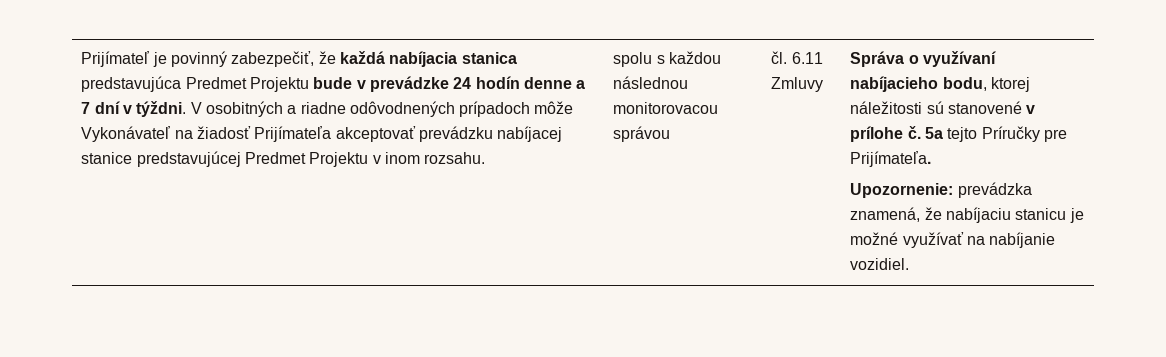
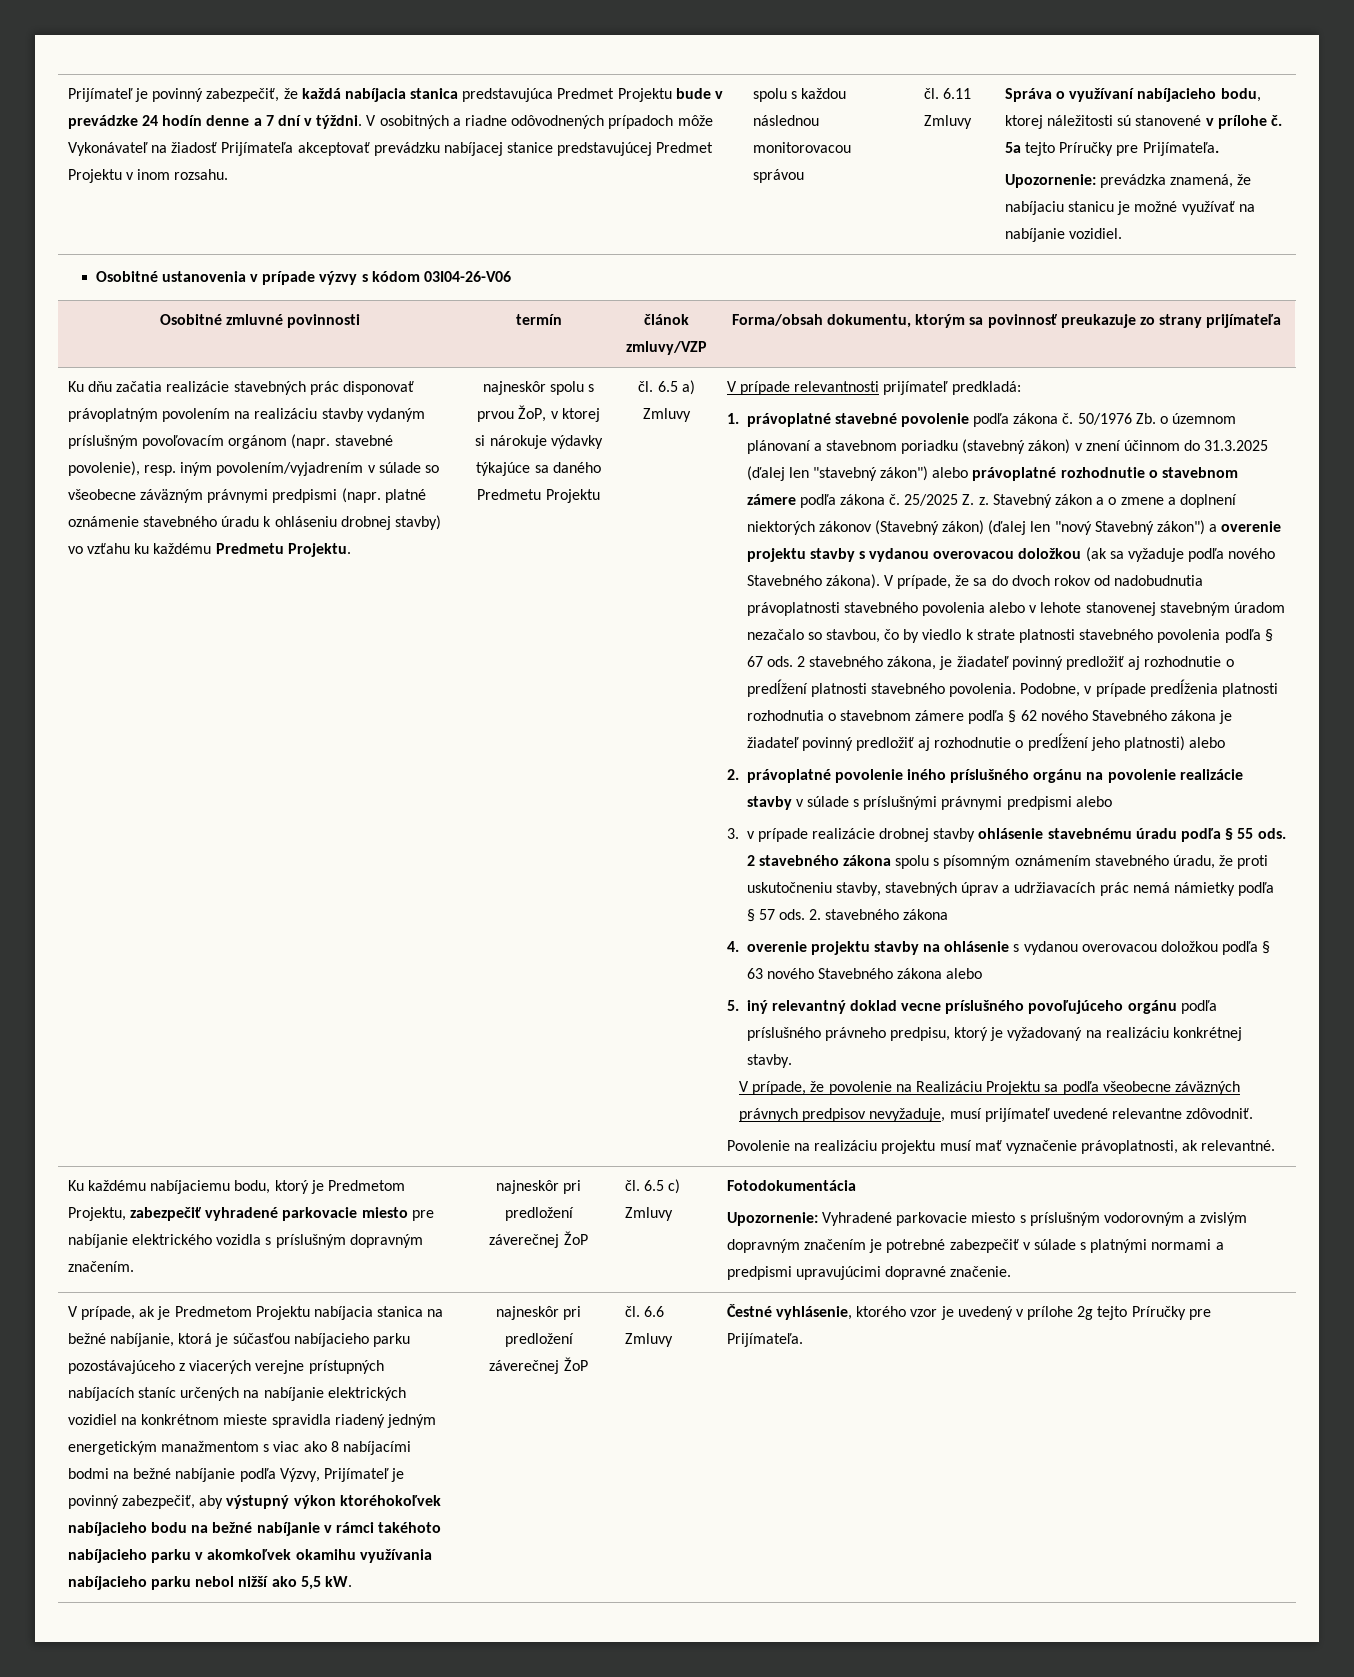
(910, 264) none -> [95,271,511,285] [159,314,361,328] [515,314,562,325] [644,314,689,325] [626,341,707,355] [731,314,1282,328] [67,381,414,395] [67,408,425,422] [67,434,393,449] [67,461,439,476] [67,488,426,503] [67,515,441,530] [67,543,351,557] [482,381,595,395] [477,405,600,422] [475,435,603,449] [476,462,601,476] [477,489,600,503] [638,380,695,395] [643,408,691,422] [726,381,1021,395] [726,413,1237,427] [746,439,1269,454] [746,466,1239,481] [746,494,1237,508] [746,520,1282,535] [746,547,1276,562] [746,574,1204,589] [746,602,1286,616] [746,629,1273,643] [746,656,1234,670] [746,679,1279,697] [746,710,1233,724] [746,733,1226,751] [726,769,1243,783] [746,796,1112,810] [726,828,1286,842] [746,855,1269,869] [746,882,1275,896] [746,909,949,922] [726,941,1271,955] [746,968,983,979] [726,1000,1217,1014] [746,1027,1243,1041] [746,1054,792,1068] [739,1081,1240,1095] [739,1108,1254,1122] [726,1140,1276,1154] [67,1180,405,1194] [67,1207,434,1221] [67,1234,423,1248] [67,1261,134,1272] [495,1180,582,1194] [504,1207,574,1221] [489,1231,588,1248] [624,1179,681,1194] [624,1207,673,1221] [726,1180,856,1191] [726,1212,1248,1226] [726,1239,1224,1253] [726,1266,1012,1280] [67,1306,444,1320] [67,1333,410,1347] [67,1360,384,1374] [67,1387,406,1401] [67,1414,436,1428] [67,1441,411,1455] [67,1468,405,1482] [67,1495,441,1509] [67,1522,442,1536] [67,1549,432,1563] [67,1576,352,1590] [495,1306,582,1320] [504,1333,574,1347] [489,1357,588,1374] [624,1306,664,1317] [624,1333,673,1347] [726,1304,1211,1320] [726,1333,803,1347] // Osobitné ustanovenia v prípade výzvy s kódom 03I04-26-V06 // Osobitné zmluvné povinnosti | termín | článok zmluvy/VZP | Forma/obsah dokumentu, ktorým sa povinnosť preukazuje zo strany prijímateľa // Ku dňu začatia realizácie stavebných prác disponovať právoplatným povolením na realizáciu stavby vydaným príslušným povoľovacím orgánom (napr. stavebné povolenie), resp. iným povolením/vyjadrením v súlade so všeobecne záväzným právnymi predpismi (napr. platné oznámenie stavebného úradu k ohláseniu drobnej stavby) vo vzťahu ku každému Predmetu Projektu. | najneskôr spolu s prvou ŽoP, v ktorej si nárokuje výdavky týkajúce sa daného Predmetu Projektu | čl. 6.5 a) Zmluvy | V prípade relevantnosti prijímateľ predkladá: // 1. právoplatné stavebné povolenie podľa zákona č. 50/1976 Zb. o územnom plánovaní a stavebnom poriadku (stavebný zákon) v znení účinnom do 31.3.2025 (ďalej len "stavebný zákon") alebo právoplatné rozhodnutie o stavebnom zámere podľa zákona č. 25/2025 Z. z. Stavebný zákon a o zmene a doplnení niektorých zákonov (Stavebný zákon) (ďalej len "nový Stavebný zákon") a overenie projektu stavby s vydanou overovacou doložkou (ak sa vyžaduje podľa nového Stavebného zákona). V prípade, že sa do dvoch rokov od nadobudnutia právoplatnosti stavebného povolenia alebo v lehote stanovenej stavebným úradom nezačalo so stavbou, čo by viedlo k strate platnosti stavebného povolenia podľa § 67 ods. 2 stavebného zákona, je žiadateľ povinný predložiť aj rozhodnutie o predĺžení platnosti stavebného povolenia. Podobne, v prípade predĺženia platnosti rozhodnutia o stavebnom zámere podľa § 62 nového Stavebného zákona je žiadateľ povinný predložiť aj rozhodnutie o predĺžení jeho platnosti) alebo // 2. právoplatné povolenie iného príslušného orgánu na povolenie realizácie stavby v súlade s príslušnými právnymi predpismi alebo // 3. v prípade realizácie drobnej stavby ohlásenie stavebnému úradu podľa § 55 ods. 2 stavebného zákona spolu s písomným oznámením stavebného úradu, že proti uskutočneniu stavby, stavebných úprav a udržiavacích prác nemá námietky podľa § 57 ods. 2. stavebného zákona // 4. overenie projektu stavby na ohlásenie s vydanou overovacou doložkou podľa § 63 nového Stavebného zákona alebo // 5. iný relevantný doklad vecne príslušného povoľujúceho orgánu podľa príslušného právneho predpisu, ktorý je vyžadovaný na realizáciu konkrétnej stavby. // V prípade, že povolenie na Realizáciu Projektu sa podľa všeobecne záväzných právnych predpisov nevyžaduje, musí prijímateľ uvedené relevantne zdôvodniť. // Povolenie na realizáciu projektu musí mať vyznačenie právoplatnosti, ak relevantné. // Ku každému nabíjaciemu bodu, ktorý je Predmetom Projektu, zabezpečiť vyhradené parkovacie miesto pre nabíjanie elektrického vozidla s príslušným dopravným značením. | najneskôr pri predložení záverečnej ŽoP | čl. 6.5 c) Zmluvy | Fotodokumentácia // Upozornenie: Vyhradené parkovacie miesto s príslušným vodorovným a zvislým dopravným značením je potrebné zabezpečiť v súlade s platnými normami a predpismi upravujúcimi dopravné značenie. // V prípade, ak je Predmetom Projektu nabíjacia stanica na bežné nabíjanie, ktorá je súčasťou nabíjacieho parku pozostávajúceho z viacerých verejne prístupných nabíjacích staníc určených na nabíjanie elektrických vozidiel na konkrétnom mieste spravidla riadený jedným energetickým manažmentom s viac ako 8 nabíjacími bodmi na bežné nabíjanie podľa Výzvy, Prijímateľ je povinný zabezpečiť, aby výstupný výkon ktoréhokoľvek nabíjacieho bodu na bežné nabíjanie v rámci takéhoto nabíjacieho parku v akomkoľvek okamihu využívania nabíjacieho parku nebol nižší ako 5,5 kW. | najneskôr pri predložení záverečnej ŽoP | čl. 6.6 Zmluvy | Čestné vyhlásenie, ktorého vzor je uvedený v prílohe 2g tejto Príručky pre Prijímateľa.

